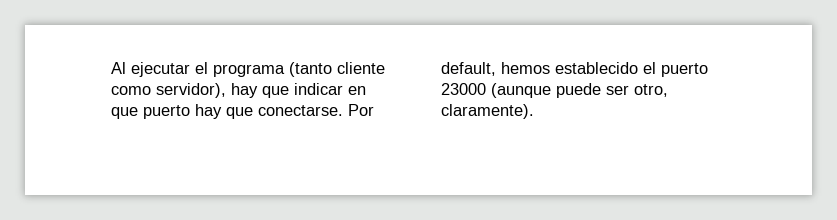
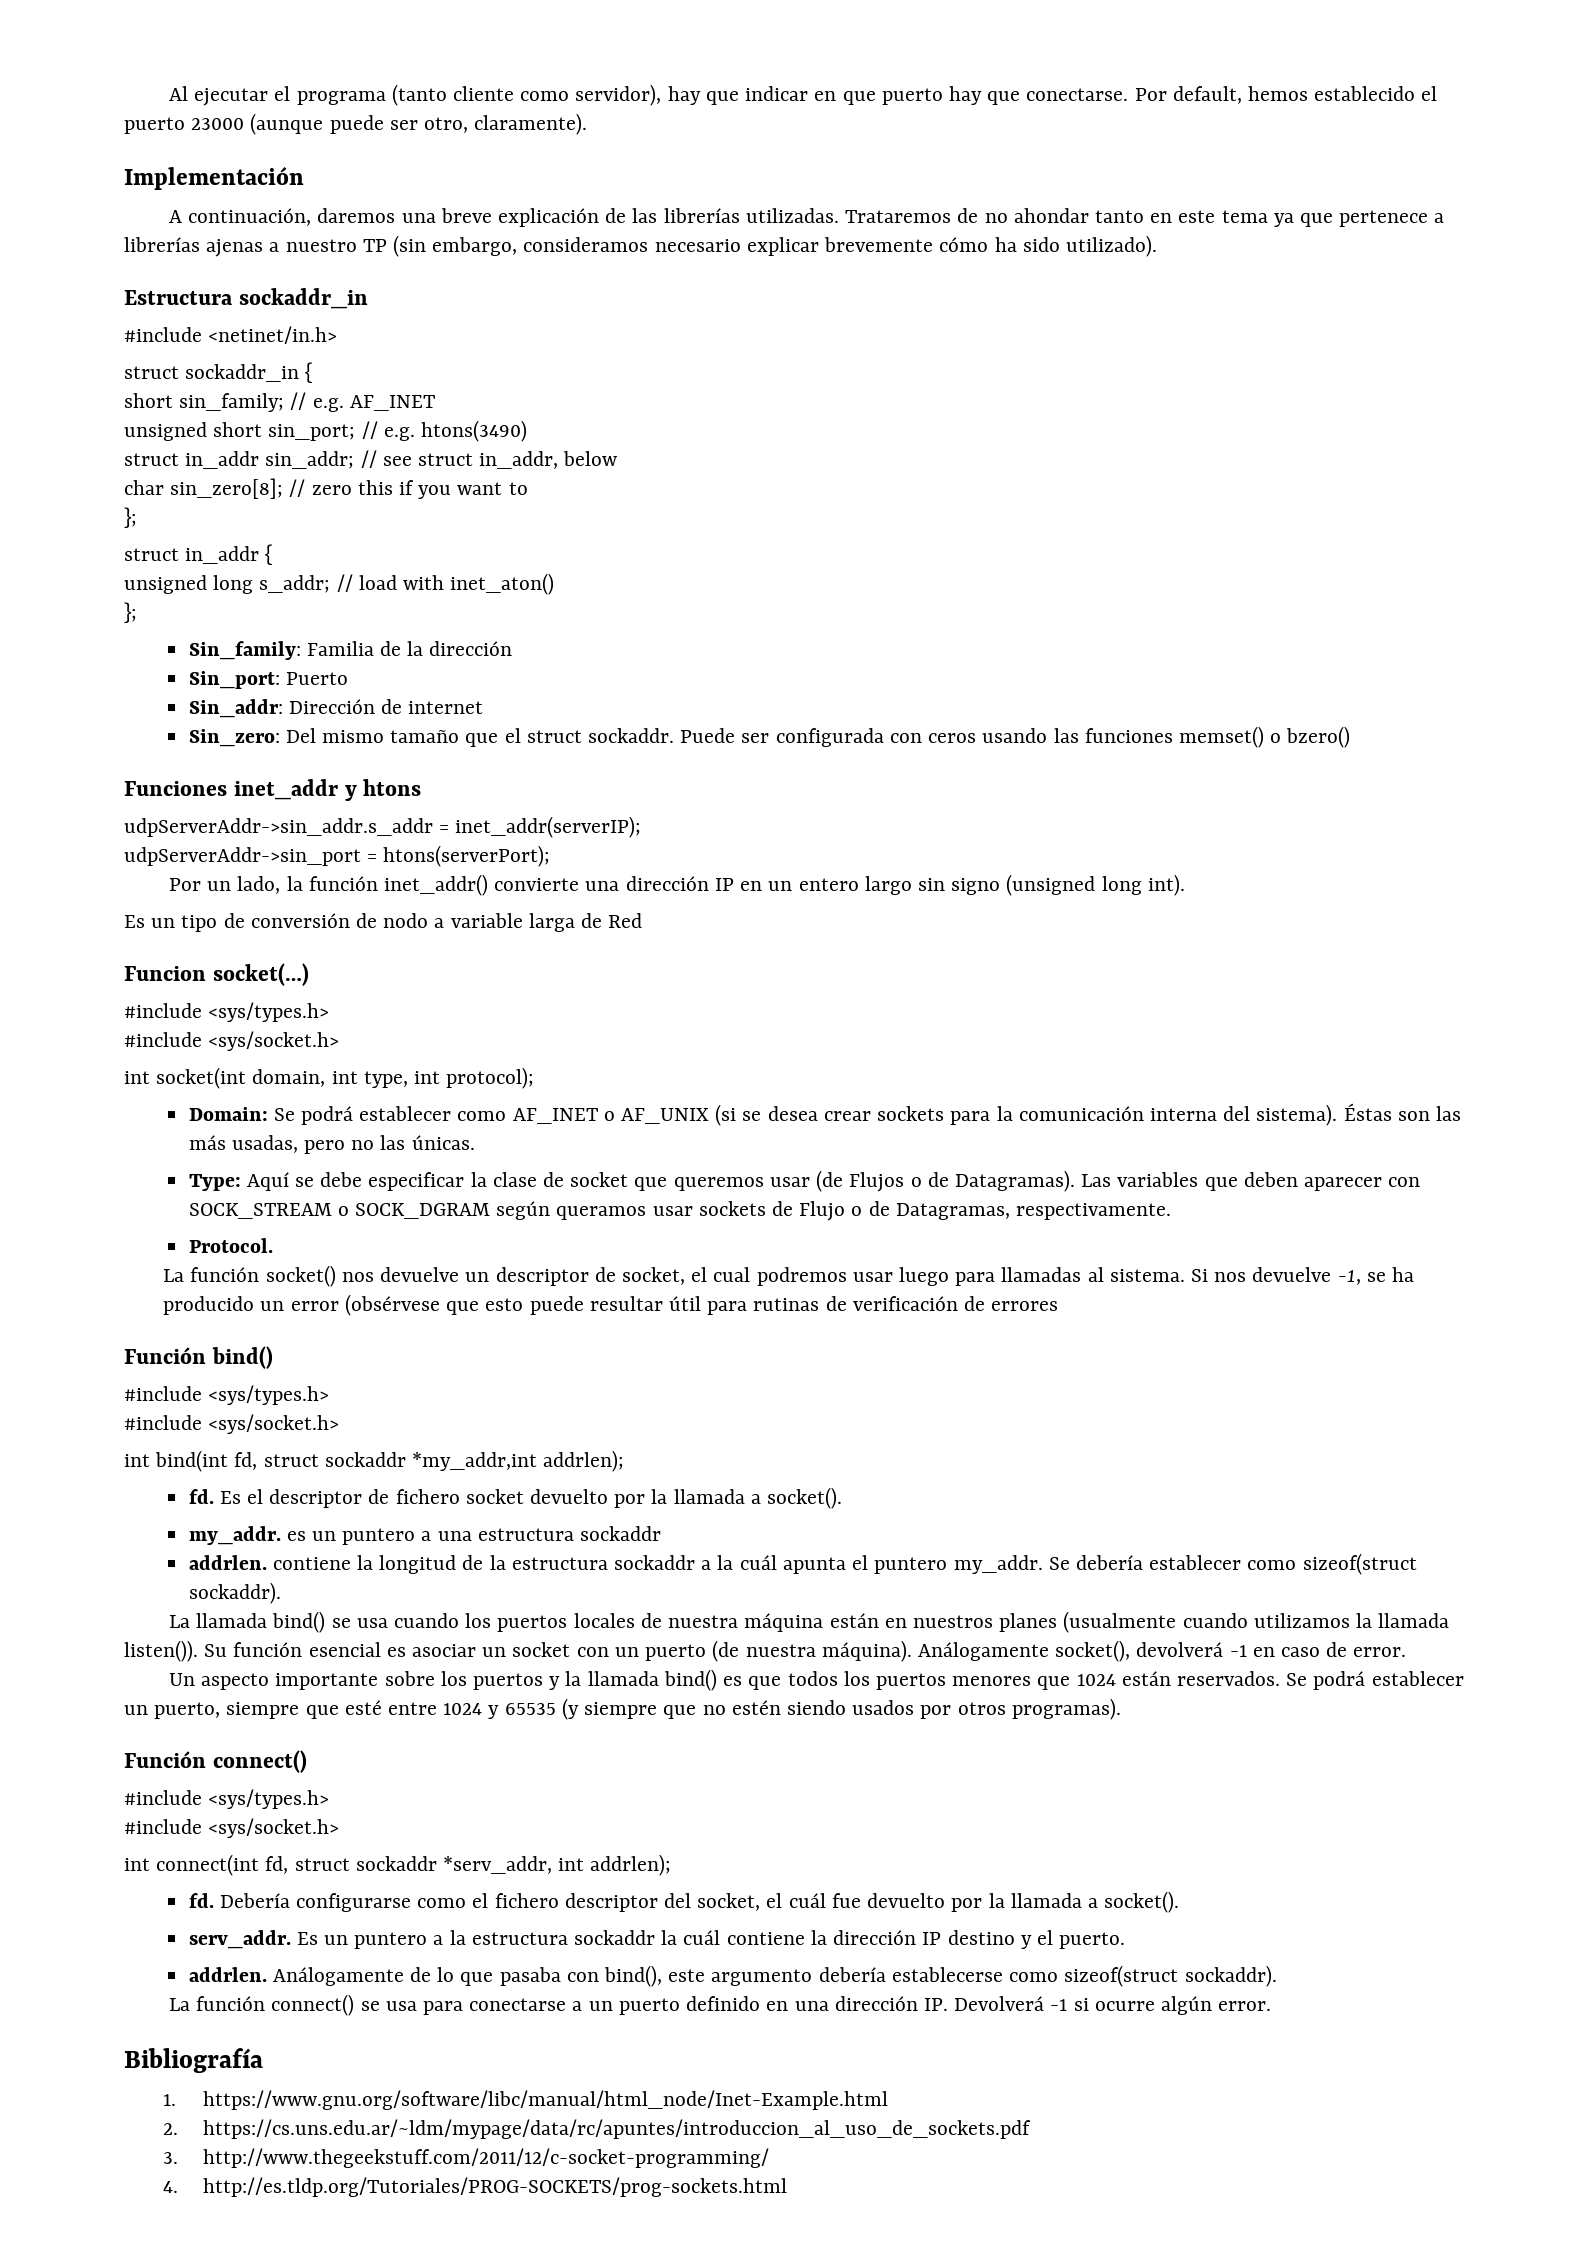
(534, 111) none -> [124,166,304,190] [169,208,1445,227] [124,235,1157,257] [124,288,368,309] [124,326,338,344] [124,362,314,383] [124,392,435,412] [124,420,528,442] [124,450,618,469] [124,478,528,499] [124,507,137,528] [124,544,274,565] [124,573,555,595] [124,602,137,623] [188,641,513,660] [188,671,348,689] [188,699,484,718] [188,726,1351,748] [124,779,422,801] [124,816,642,838] [124,845,551,867] [169,874,1185,896] [124,913,643,932] [124,963,309,986] [124,1002,330,1022] [124,1031,340,1051] [124,1067,535,1089] [188,1103,1461,1126] [188,1135,475,1154] [188,1170,1421,1192] [188,1201,1172,1221] [188,1238,273,1253] [163,1265,1415,1287] [163,1294,1059,1316] [124,1346,273,1369] [124,1385,330,1405] [124,1414,340,1434] [124,1450,625,1472] [188,1487,843,1509] [188,1526,662,1545] [188,1553,1417,1575] [188,1582,281,1604] [169,1611,1450,1633] [124,1640,1407,1662] [169,1669,1464,1691] [124,1698,1121,1720] [124,1750,307,1773] [124,1789,330,1809] [124,1818,340,1838] [124,1854,672,1876] [188,1891,1180,1913] [188,1930,1126,1949] [188,1965,1277,1987] [169,1994,1272,2016] [124,2048,263,2073] [163,2090,888,2110] [163,2119,1031,2139] [163,2148,769,2168] [163,2177,787,2197] // Implementación // A continuación, daremos una breve explicación de las librerías utilizadas. Trataremos de no ahondar tanto en este tema ya que pertenece a librerías ajenas a nuestro TP (sin embargo, consideramos necesario explicar brevemente cómo ha sido utilizado). // Estructura sockaddr_in // #include <netinet/in.h> // struct sockaddr_in { // short sin_family; // e.g. AF_INET // unsigned short sin_port; // e.g. htons(3490) // struct in_addr sin_addr; // see struct in_addr, below // char sin_zero[8]; // zero this if you want to // }; // struct in_addr { // unsigned long s_addr; // load with inet_aton() // }; // Sin_family: Familia de la dirección // Sin_port: Puerto // Sin_addr: Dirección de internet // Sin_zero: Del mismo tamaño que el struct sockaddr. Puede ser configurada con ceros usando las funciones memset() o bzero() // Funciones inet_addr y htons // udpServerAddr->sin_addr.s_addr = inet_addr(serverIP); // udpServerAddr->sin_port = htons(serverPort); // Por un lado, la función inet_addr() convierte una dirección IP en un entero largo sin signo (unsigned long int). // Es un tipo de conversión de nodo a variable larga de Red // Funcion socket(…) // #include <sys/types.h> // #include <sys/socket.h> // int socket(int domain, int type, int protocol); // Domain: Se podrá establecer como AF_INET o AF_UNIX (si se desea crear sockets para la comunicación interna del sistema). Éstas son las más usadas, pero no las únicas. // Type: Aquí se debe especificar la clase de socket que queremos usar (de Flujos o de Datagramas). Las variables que deben aparecer con SOCK_STREAM o SOCK_DGRAM según queramos usar sockets de Flujo o de Datagramas, respectivamente. // Protocol. // La función socket() nos devuelve un descriptor de socket, el cual podremos usar luego para llamadas al sistema. Si nos devuelve -1, se ha producido un error (obsérvese que esto puede resultar útil para rutinas de verificación de errores // Función bind() // #include <sys/types.h> // #include <sys/socket.h> // int bind(int fd, struct sockaddr *my_addr,int addrlen); // fd. Es el descriptor de fichero socket devuelto por la llamada a socket(). // my_addr. es un puntero a una estructura sockaddr // addrlen. contiene la longitud de la estructura sockaddr a la cuál apunta el puntero my_addr. Se debería establecer como sizeof(struct sockaddr). // La llamada bind() se usa cuando los puertos locales de nuestra máquina están en nuestros planes (usualmente cuando utilizamos la llamada listen()). Su función esencial es asociar un socket con un puerto (de nuestra máquina). Análogamente socket(), devolverá -1 en caso de error. // Un aspecto importante sobre los puertos y la llamada bind() es que todos los puertos menores que 1024 están reservados. Se podrá establecer un puerto, siempre que esté entre 1024 y 65535 (y siempre que no estén siendo usados por otros programas). // Función connect() // #include <sys/types.h> // #include <sys/socket.h> // int connect(int fd, struct sockaddr *serv_addr, int addrlen); // fd. Debería configurarse como el fichero descriptor del socket, el cuál fue devuelto por la llamada a socket(). // serv_addr. Es un puntero a la estructura sockaddr la cuál contiene la dirección IP destino y el puerto. // addrlen. Análogamente de lo que pasaba con bind(), este argumento debería establecerse como sizeof(struct sockaddr). // La función connect() se usa para conectarse a un puerto definido en una dirección IP. Devolverá -1 si ocurre algún error. // Bibliografía // 1. https://www.gnu.org/software/libc/manual/html_node/Inet-Example.html // 2. https://cs.uns.edu.ar/~ldm/mypage/data/rc/apuntes/introduccion_al_uso_de_sockets.pdf // 3. http://www.thegeekstuff.com/2011/12/c-socket-programming/ // 4. http://es.tldp.org/Tutoriales/PROG-SOCKETS/prog-sockets.html

